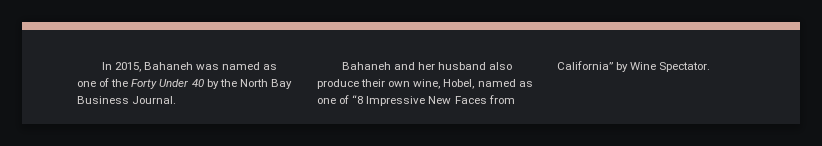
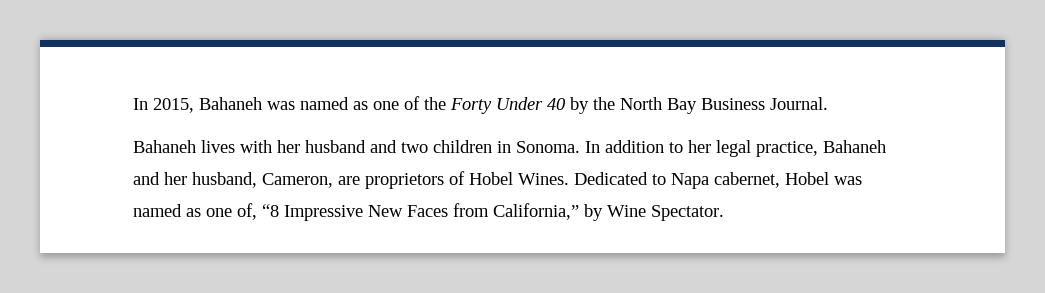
[393,62,513,70] [317,79,533,89] [317,95,350,104] and her husband also produce their own wine, Hobel, named as one of -> [201,140,886,157] [133,171,862,189] [133,203,257,220] lives with her husband and two children in Sonoma. In addition to her legal practice, Bahaneh and her husband, Cameron, are proprietors of Hobel Wines. Dedicated to Napa cabernet, Hobel was named as one of,
[557,61,613,70] California” -> [493,203,579,220] California,”

